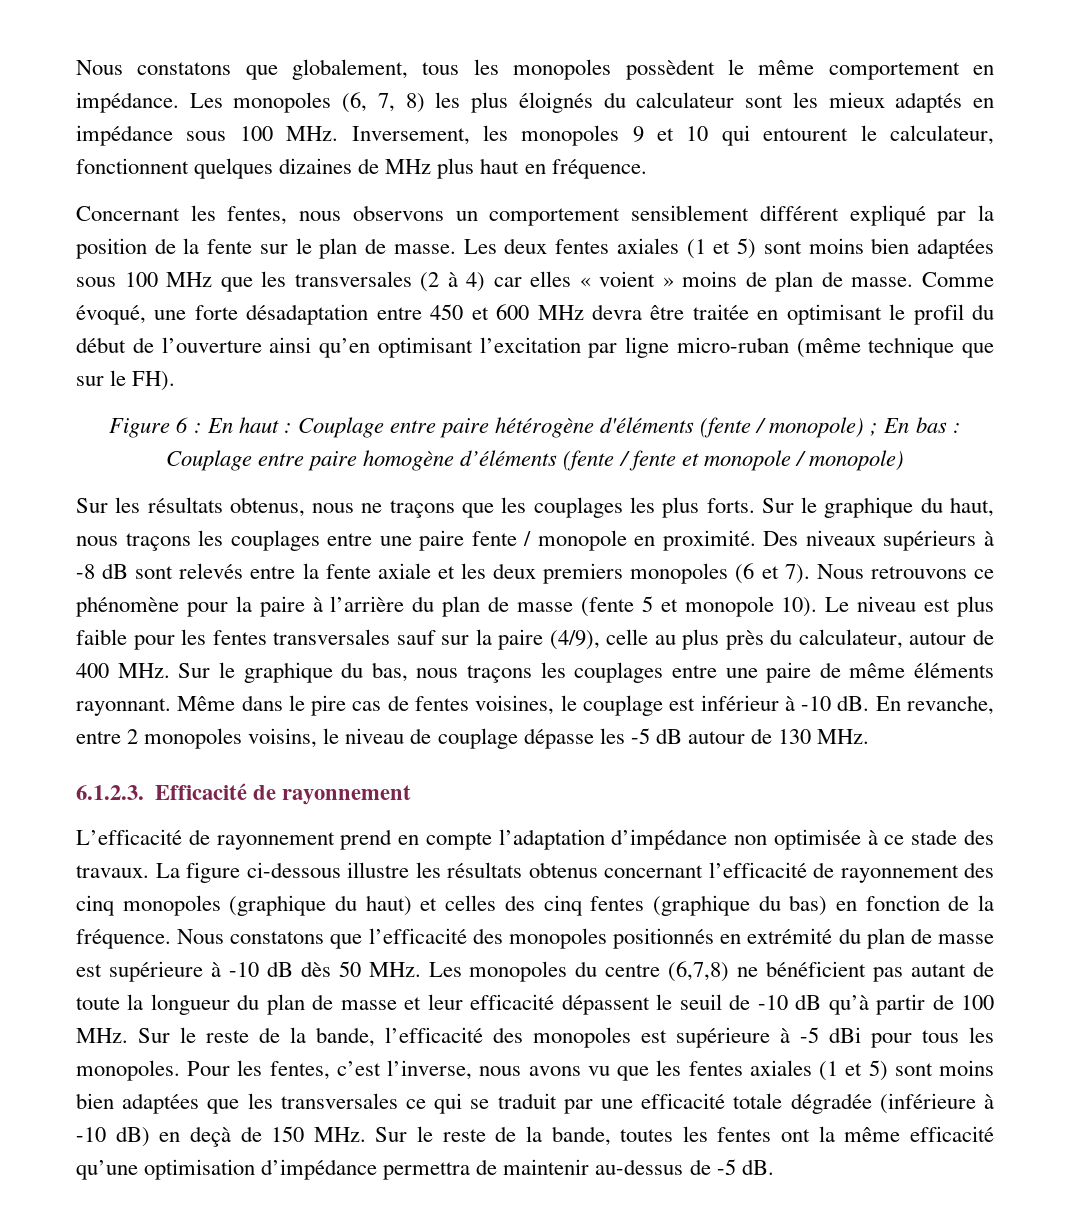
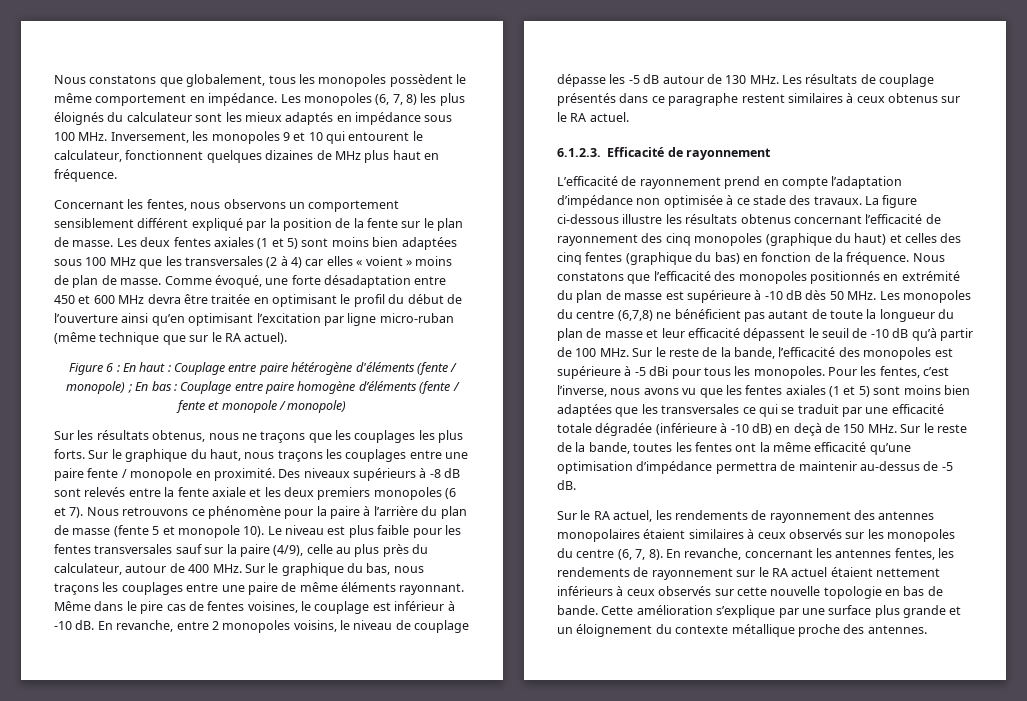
[132,371,176,391] FH). -> [224,332,288,344] RA actuel).
(870, 736) none -> [782,74,935,87] [557,93,961,106] [557,112,629,122] Les résultats de couplage présentés dans ce paragraphe restent similaires à ceux obtenus sur le RA actuel.
(774, 1167) none -> [557,510,935,523] [557,529,955,542] [557,548,955,560] [557,567,940,580] [557,586,943,599] [557,605,962,618] [557,624,927,637] // Sur le RA actuel, les rendements de rayonnement des antennes monopolaires étaient similaires à ceux observés sur les monopoles du centre (6, 7, 8). En revanche, concernant les antennes fentes, les rendements de rayonnement sur le RA actuel étaient nettement inférieurs à ceux observés sur cette nouvelle topologie en bas de bande. Cette amélioration s’explique par une surface plus grande et un éloignement du contexte métallique proche des antennes.

